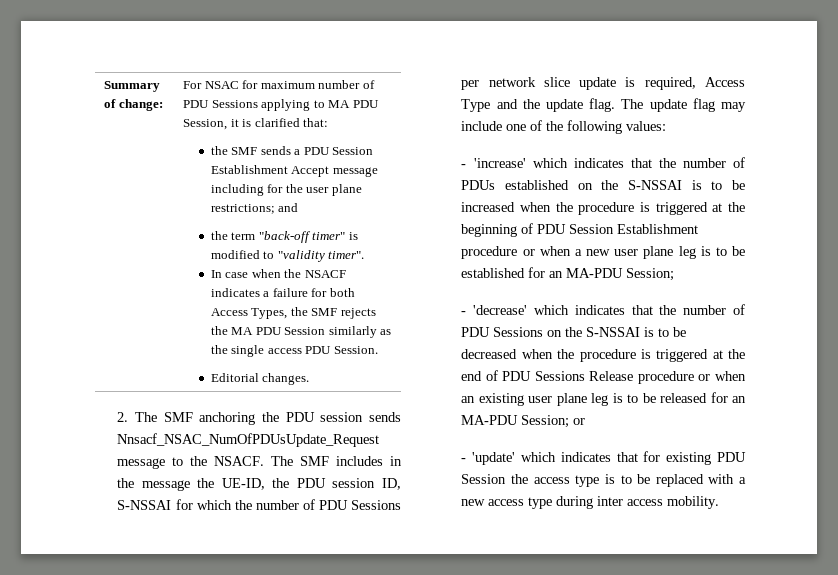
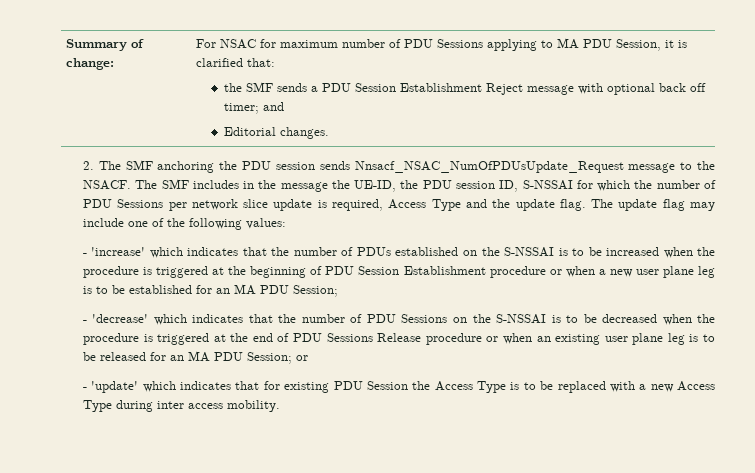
[291,166,378,177] [210,184,362,196] [210,203,299,214] [210,231,358,243] [210,250,365,262] [210,269,346,278] [210,288,355,297] [210,307,376,319] [210,326,392,338] [210,345,378,357] Accept message including for the user plane restrictions; and // the term "back-off timer" is modified to "validity timer". // In case when the NSACF indicates a failure for both Access Types, the SMF rejects the MA PDU Session similarly as the single access PDU Session. -> [485,83,706,95] [223,102,284,114] Reject message with optional back off timer; and
[566,268,624,278] MA-PDU -> [233,284,289,295] MA PDU
[461,415,519,425] MA-PDU -> [187,351,243,362] MA PDU
[533,475,600,487] access type -> [434,381,507,393] Access Type
[488,497,553,509] access type -> [676,381,715,391] [82,400,112,412] Access Type

